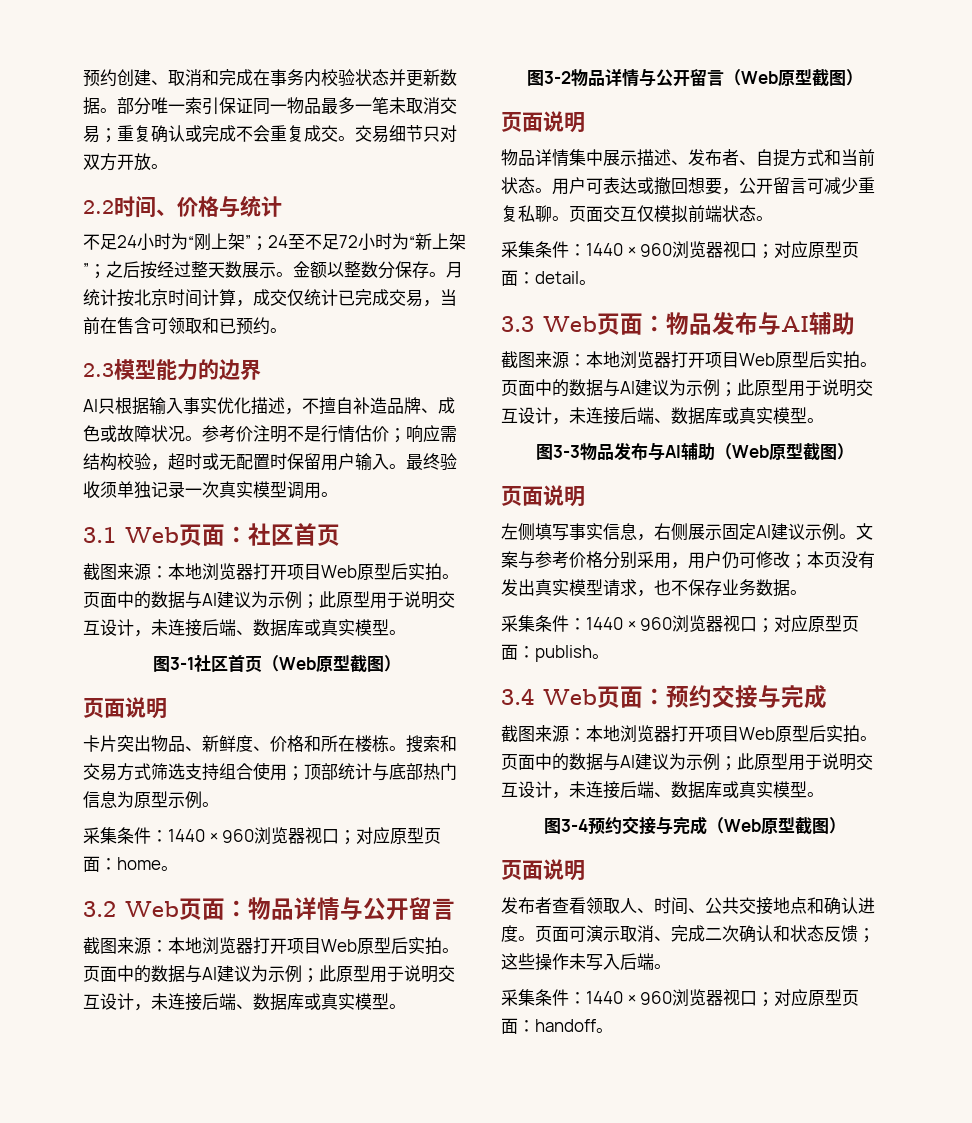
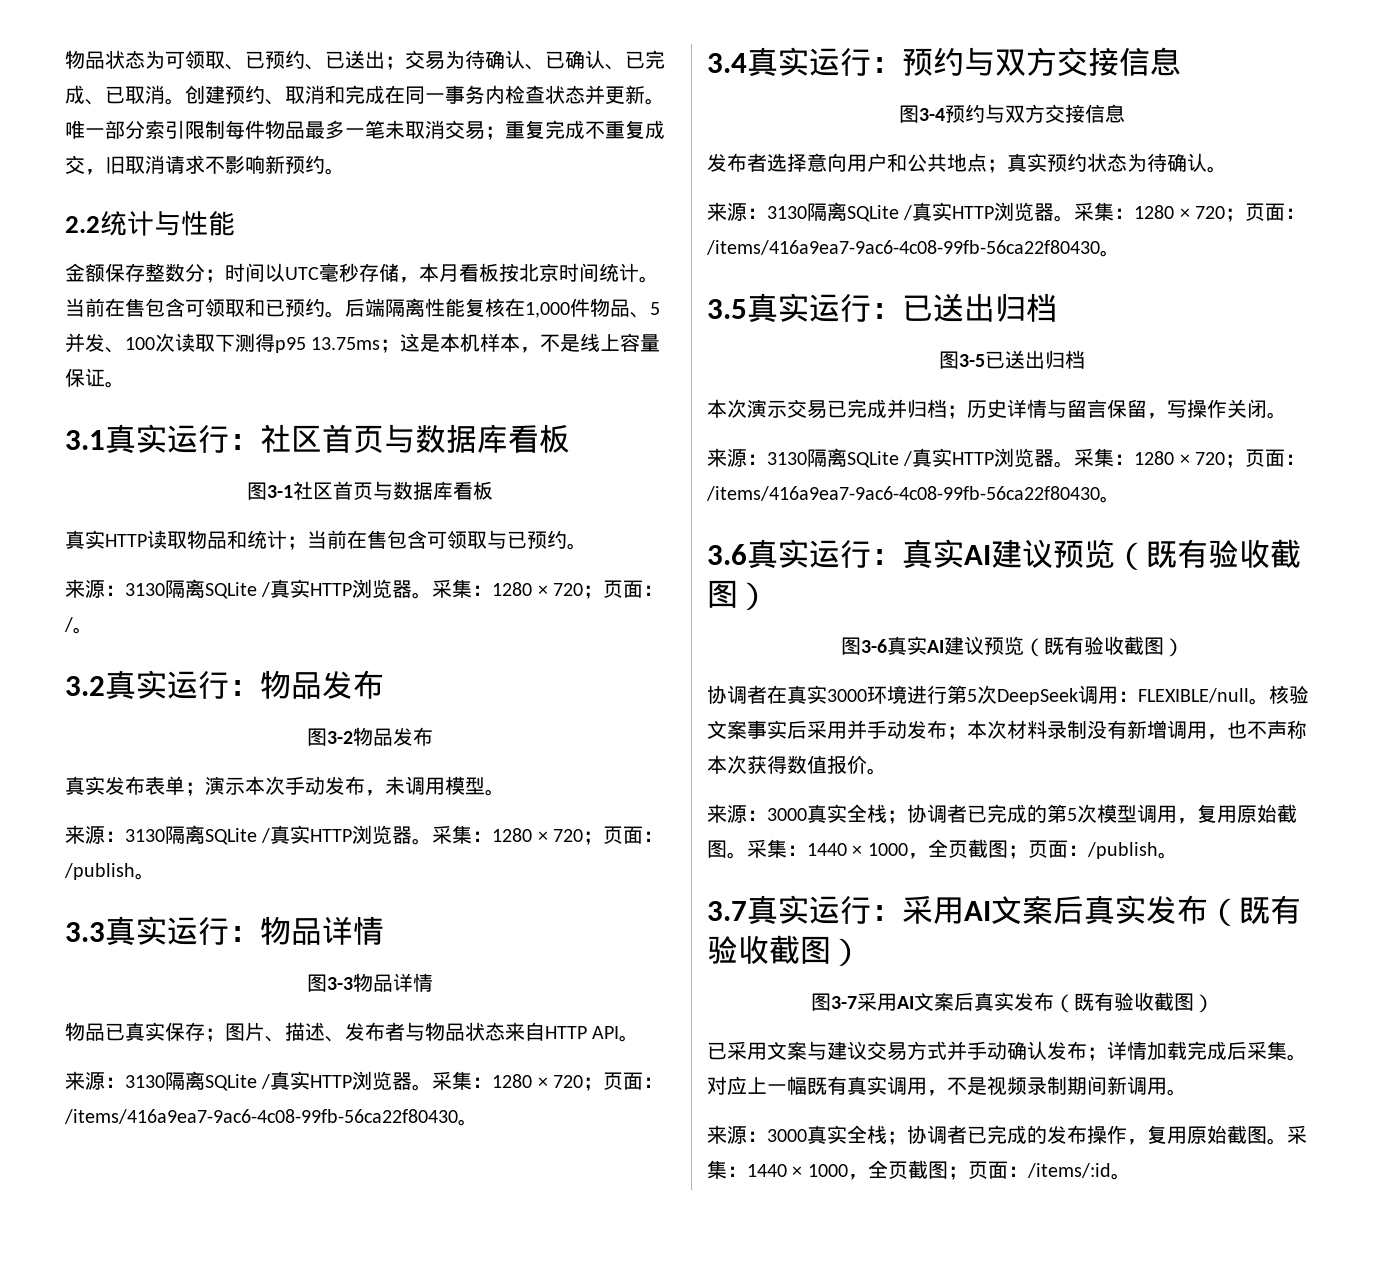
[83,69,457,87] [83,97,287,115] 预约创建、取消和完成在事务内校验状态并更新数据。部分唯一索引保证同一 -> [65,50,665,70] [65,85,665,105] [65,120,265,139] 物品状态为可领取、已预约、已送出；交易为待确认、已确认、已完成、已取消。创建预约、取消和完成在同一事务内检查状态并更新。唯一部分索引限制每件
[151,125,457,143] [83,153,168,171] [83,195,282,218] [83,233,466,251] [83,261,463,279] [83,289,457,307] [83,317,134,335] 确认或完成不会重复成交。交易细节只对双方开放。 // 2.2时间、价格与统计 // 不足24小时为“刚上架”；24至不足72小时为“新上架”；之后按经过整天数展示。金额以整数分保存。月统计按北京时间计算，成交仅统计已完成交易，当前在售 -> [545,120,665,139] [65,155,345,175] [65,211,235,236] [65,263,659,283] [65,298,165,317] 完成不重复成交，旧取消请求不影响新预约。 // 2.2统计与性能 // 金额保存整数分；时间以UTC毫秒存储，本月看板按北京时间统计。当前在售包
[83,359,261,380] [83,397,455,415] [83,425,457,443] [83,453,457,471] [83,481,321,499] // 2.3模型能力的边界 // AI只根据输入事实优化描述，不擅自补造品牌、成色或故障状况。参考价注明不是行情估价；响应需结构校验，超时或无配置时保留用户输入。最终验收须单独记录一次真实模型调用 -> [345,298,660,318] [65,333,661,353] [65,368,105,387] 后端隔离性能复核在1,000件物品、5并发、100次读取下测得p95 13.75ms；这是本机样本，不是线上容量保证
[125,524,225,546] Web页面 -> [105,424,229,454] 真实运行
[83,563,459,581] [83,591,455,609] [83,619,406,637] [153,654,401,672] [83,697,167,719] [83,735,457,753] [83,762,457,781] [83,791,219,809] [83,827,442,845] [83,856,178,872] [83,897,455,921] [83,937,459,955] [83,965,455,983] [83,993,406,1011] [527,68,863,87] [501,111,585,133] [501,149,875,167] [501,177,875,195] [501,205,773,223] [501,241,860,259] [501,270,596,286] [501,311,855,335] [501,351,877,369] [501,379,873,397] [501,407,824,425] [536,442,854,461] [501,485,585,507] [501,523,873,541] [501,551,875,569] [501,579,807,597] [501,615,860,633] [501,644,609,662] [501,685,827,709] [501,725,877,743] [501,753,873,771] [501,781,824,799] [544,816,846,835] [501,859,585,881] [501,897,875,915] [501,925,875,943] [501,953,671,971] [501,989,860,1007] [501,1018,596,1034] // 截图来源：本地浏览器打开项目Web原型后实拍。页面中的数据与AI建议为示例；此原型用于说明交互设计，未连接后端、数据库或真实模型。 // 图3-1社区首页（Web原型截图） // 页面说明 // 卡片突出物品、新鲜度、价格和所在楼栋。搜索和交易方式筛选支持组合使用；顶部统计与底部热门信息为原型示例。 // 采集条件：1440 × 960浏览器视口；对应原型页面：home。 // 3.2 Web页面：物品详情与公开留言 // 截图来源：本地浏览器打开项目Web原型后实拍。页面中的数据与AI建议为示例；此原型用于说明交互设计，未连接后端、数据库或真实模型。 // 图3-2物品详情与公开留言（Web原型截图） // 页面说明 // 物品详情集中展示描述、发布者、自提方式和当前状态。用户可表达或撤回想要，公开留言可减少重复私聊。页面交互仅模拟前端状态。 // 采集条件：1440 × 960浏览器视口；对应原型页面：detail。 // 3.3 Web页面：物品发布与AI辅助 // 截图来源：本地浏览器打开项目Web原型后实拍。页面中的数据与AI建议为示例；此原型用于说明交互设计，未连接后端、数据库或真实模型。 // 图3-3物品发布与AI辅助（Web原型截图） // 页面说明 // 左侧填写事实信息，右侧展示固定AI建议示例。文案与参考价格分别采用，用户仍可修改；本页没有发出真实模型请求，也不保存业务数据。 // 采集条件：1440 × 960浏览器视口；对应原型页面：publish。 // 3.4 Web页面：预约交接与完成 // 截图来源：本地浏览器打开项目Web原型后实拍。页面中的数据与AI建议为示例；此原型用于说明交互设计，未连接后端、数据库或真实模型。 // 图3-4预约交接与完成（Web原型截图） // 页面说明 // 发布者查看领取人、时间、公共交接地点和确认进度。页面可演示取消、完成二次确认和状态反馈；这些操作未写入后端。 // 采集条件：1440 × 960浏览器视口；对应原型页面：handoff -> [384,424,570,453] [247,481,493,500] [65,530,587,550] [65,579,664,599] [64,617,93,634] [65,670,384,700] [307,727,433,746] [65,776,505,796] [65,825,664,845] [64,863,155,880] [65,916,384,946] [307,973,433,992] [65,1022,640,1042] [65,1071,664,1091] [64,1109,478,1126] [707,47,1181,77] [899,104,1125,123] [707,153,1227,173] [707,202,1306,222] [706,240,1120,257] [707,293,1057,323] [939,350,1085,369] [707,399,1287,419] [707,448,1306,468] [706,486,1120,503] [707,539,1301,570] [707,580,769,610] [840,636,1184,657] [707,685,1309,705] [707,720,1307,740] [707,755,887,775] [707,804,1297,824] [707,839,1178,859] [707,895,1301,926] [707,935,862,966] [810,992,1214,1013] [707,1041,1307,1061] [707,1076,1187,1096] [707,1125,1307,1145] [707,1160,1111,1180] 与数据库看板 // 图3-1社区首页与数据库看板 // 真实HTTP读取物品和统计；当前在售包含可领取与已预约。 // 来源：3130隔离SQLite /真实HTTP浏览器。采集：1280 × 720；页面：/。 // 3.2真实运行：物品发布 // 图3-2物品发布 // 真实发布表单；演示本次手动发布，未调用模型。 // 来源：3130隔离SQLite /真实HTTP浏览器。采集：1280 × 720；页面：/publish。 // 3.3真实运行：物品详情 // 图3-3物品详情 // 物品已真实保存；图片、描述、发布者与物品状态来自HTTP API。 // 来源：3130隔离SQLite /真实HTTP浏览器。采集：1280 × 720；页面：/items/416a9ea7-9ac6-4c08-99fb-56ca22f80430。 // 3.4真实运行：预约与双方交接信息 // 图3-4预约与双方交接信息 // 发布者选择意向用户和公共地点；真实预约状态为待确认。 // 来源：3130隔离SQLite /真实HTTP浏览器。采集：1280 × 720；页面：/items/416a9ea7-9ac6-4c08-99fb-56ca22f80430。 // 3.5真实运行：已送出归档 // 图3-5已送出归档 // 本次演示交易已完成并归档；历史详情与留言保留，写操作关闭。 // 来源：3130隔离SQLite /真实HTTP浏览器。采集：1280 × 720；页面：/items/416a9ea7-9ac6-4c08-99fb-56ca22f80430。 // 3.6真实运行：真实AI建议预览（既有验收截图） // 图3-6真实AI建议预览（既有验收截图） // 协调者在真实3000环境进行第5次DeepSeek调用：FLEXIBLE/null。核验文案事实后采用并手动发布；本次材料录制没有新增调用，也不声称本次获得数值报价。 // 来源：3000真实全栈；协调者已完成的第5次模型调用，复用原始截图。采集：1440 × 1000，全页截图；页面：/publish。 // 3.7真实运行：采用AI文案后真实发布（既有验收截图） // 图3-7采用AI文案后真实发布（既有验收截图） // 已采用文案与建议交易方式并手动确认发布；详情加载完成后采集。对应上一幅既有真实调用，不是视频录制期间新调用。 // 来源：3000真实全栈；协调者已完成的发布操作，复用原始截图。采集：1440 × 1000，全页截图；页面：/items/:id

